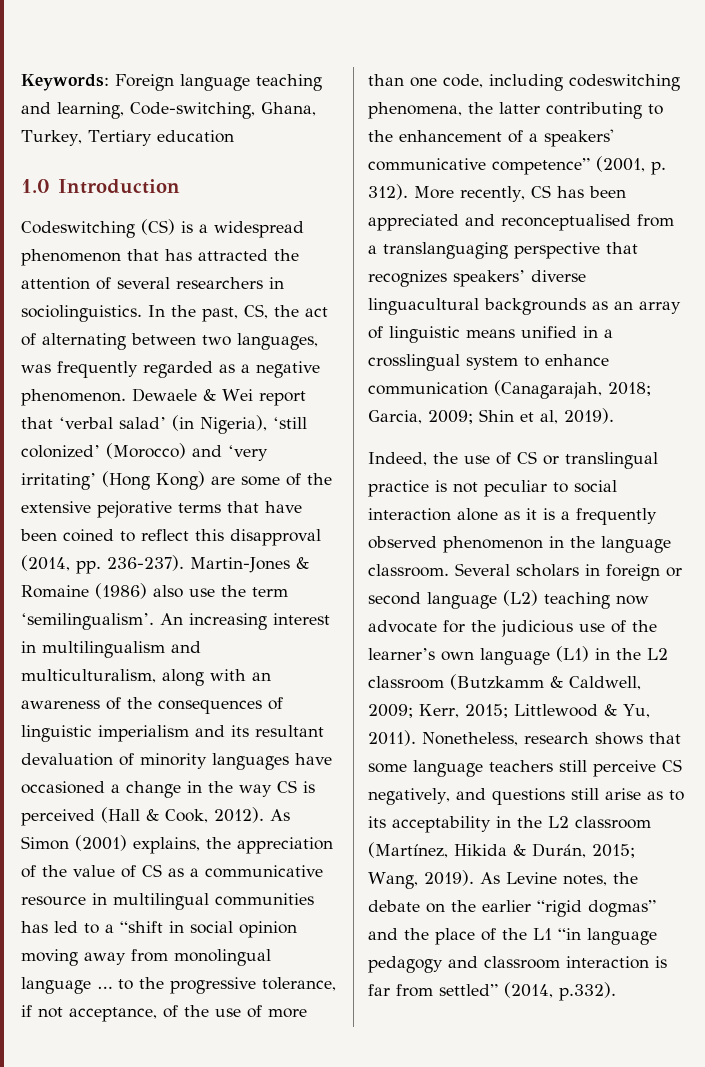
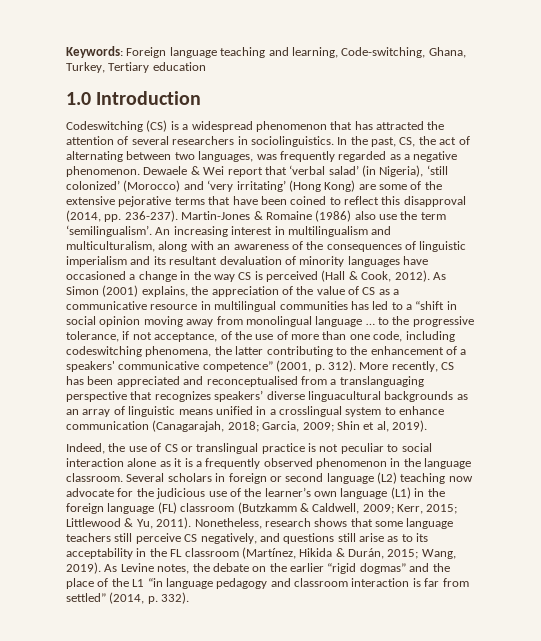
[647,648,668,660] L2 -> [66,502,177,514] foreign language (FL)
[548,816,569,828] L2 -> [170,549,183,557] FL
[559,982,616,1001] p.332). -> [147,592,190,604] p. 332).

